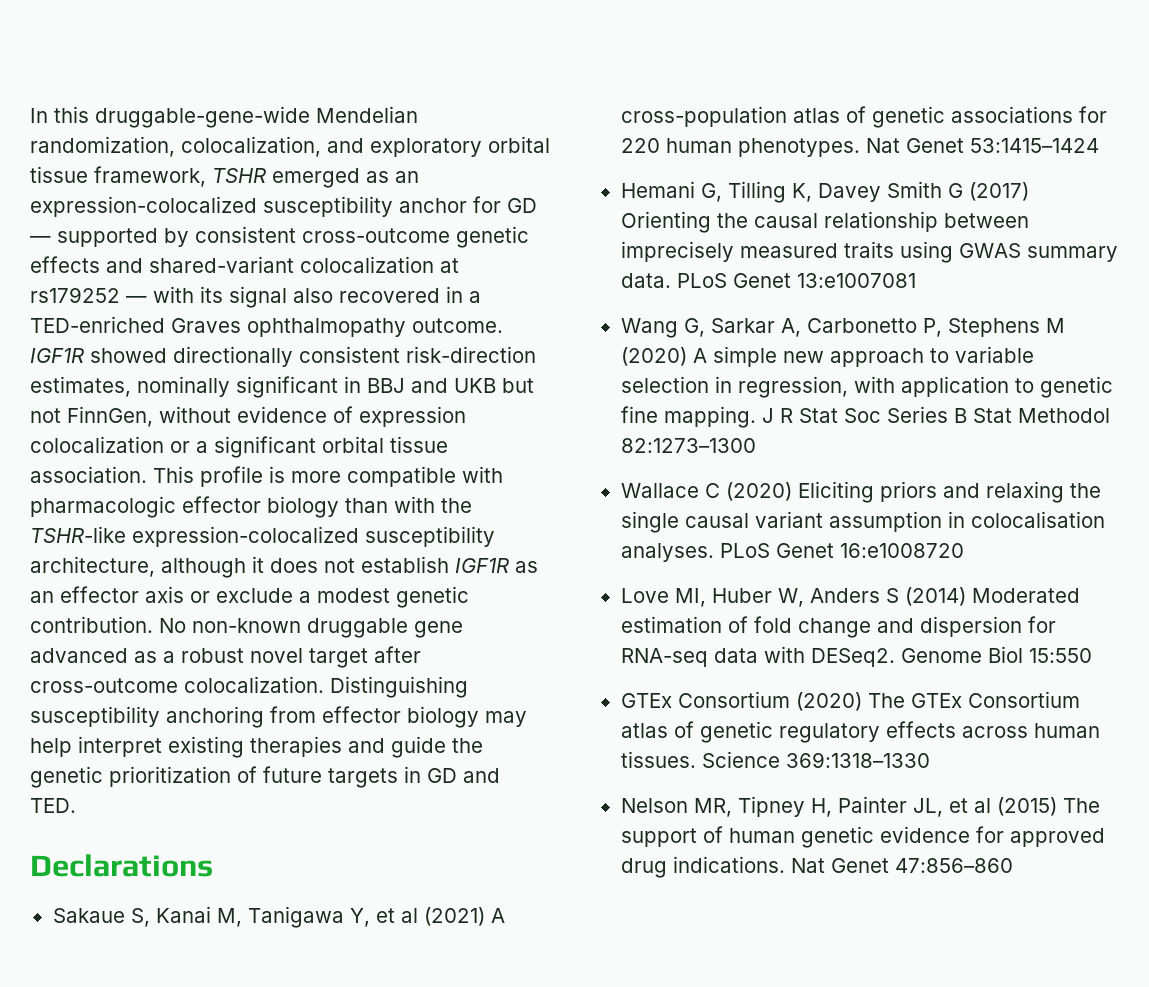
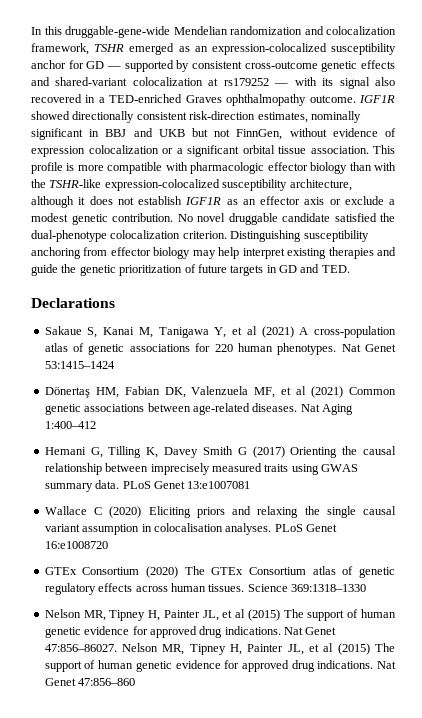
[30,136,550,157] [30,166,88,183] randomization, colocalization, and exploratory orbital tissue -> [230,26,396,35] randomization and colocalization
[192,618,463,638] [30,646,421,668] [30,676,324,693] non-known druggable gene advanced as a robust novel target after cross-outcome colocalization. -> [197,213,395,225] [31,230,227,242] novel druggable candidate satisfied the dual-phenotype colocalization criterion.
(1099, 145) none -> [44,386,397,398] [44,403,353,415] [44,421,96,429] // Dönertaş HM, Fabian DK, Valenzuela MF, et al (2021) Common genetic associations between age-related diseases. Nat Aging 1:400–412
[620,318,1065,338] [620,346,1034,367] [620,376,1113,398] [620,406,1110,428] [620,438,756,453] // Wang G, Sarkar A, Carbonetto P, Stephens M (2020) A simple new approach to variable selection in regression, with application to genetic fine mapping. J R Stat Soc Series B Stat Methodol 82:1273–1300 -> (251, 485) none
[620,587,1080,607] [620,616,1056,638] [620,646,1092,667] // Love MI, Huber W, Anders S (2014) Moderated estimation of fold change and dispersion for RNA-seq data with DESeq2. Genome Biol 15:550 -> (108, 545) none
(889, 865) none -> [44,643,395,655] [44,660,397,672] [44,678,76,686] 47:856–86027. Nelson MR, Tipney H, Painter JL, et al (2015) The support of human genetic evidence for approved drug indications. Nat Genet

